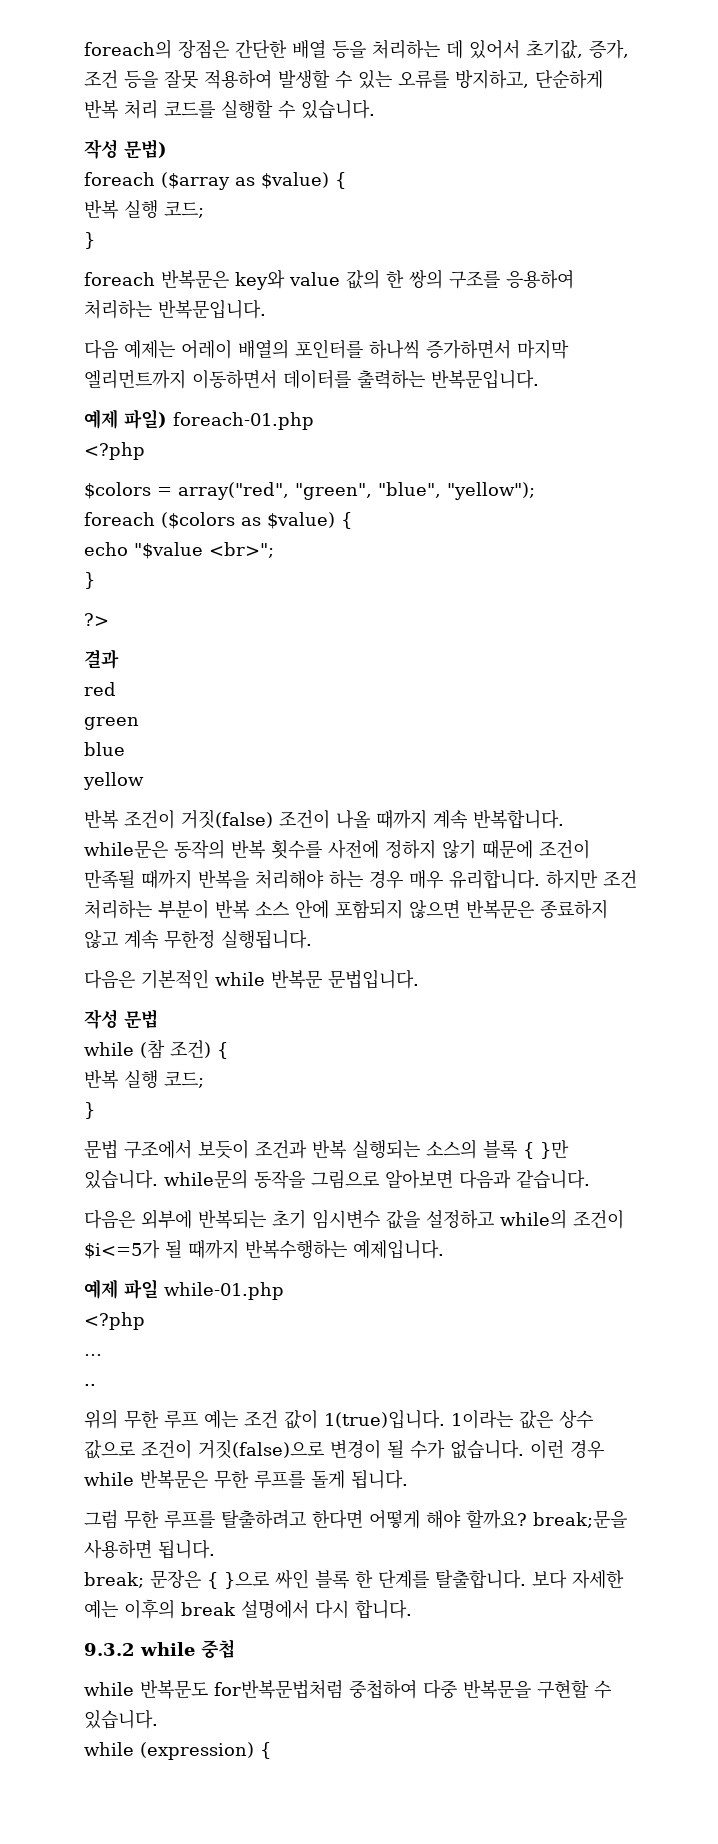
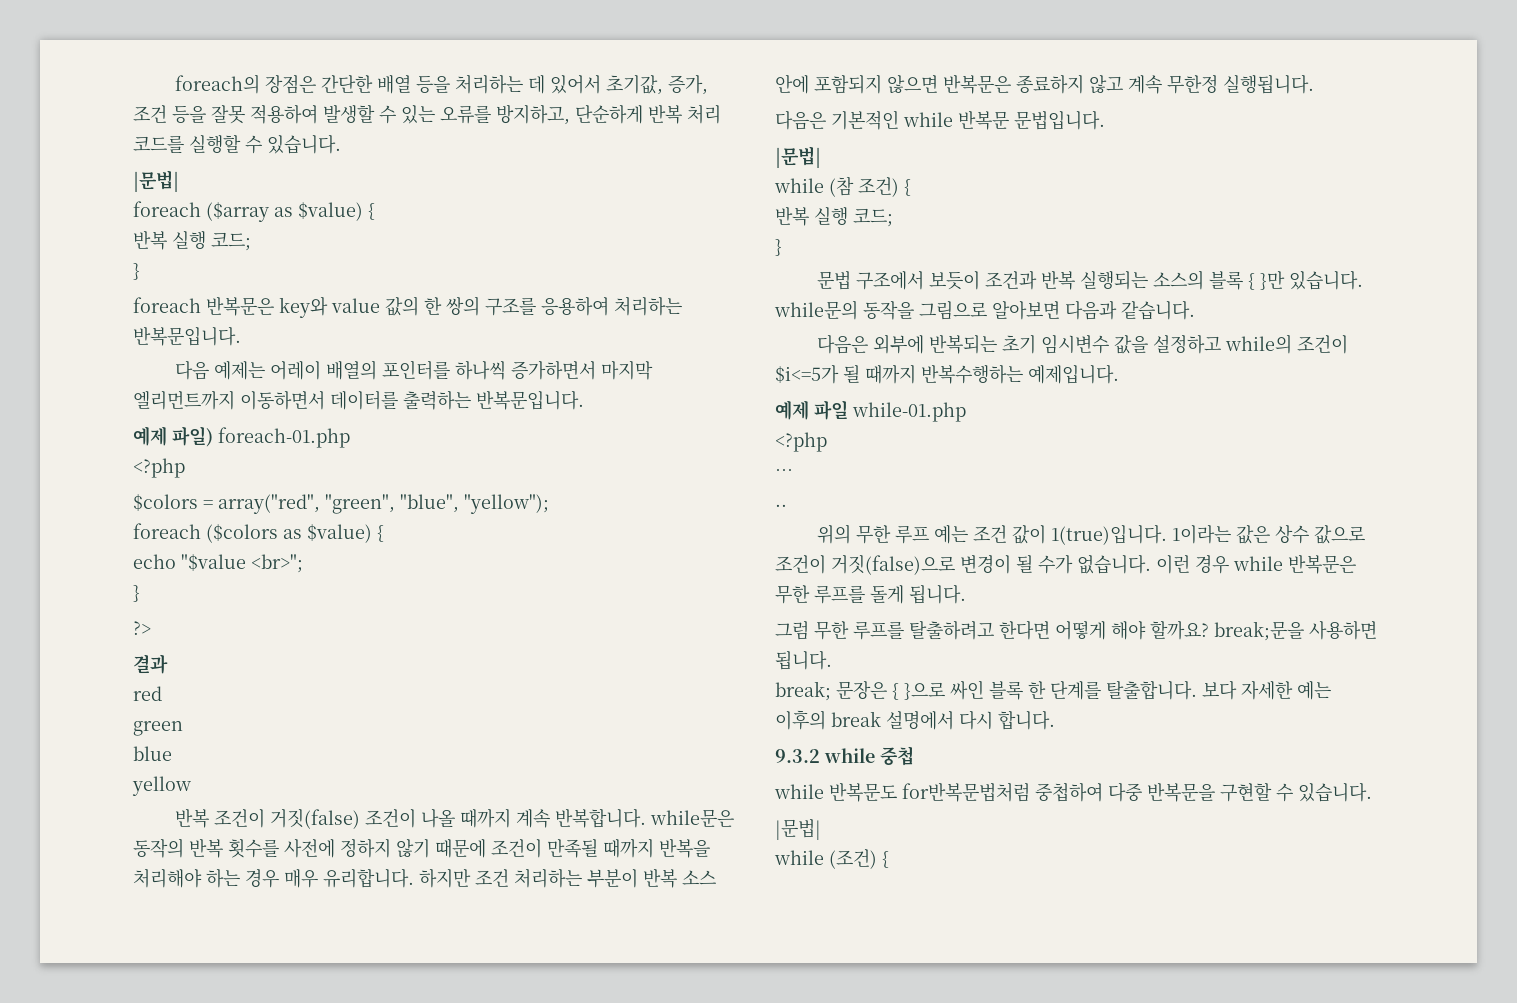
[84,139,167,159] 작성 문법) -> [133,170,179,192] |문법|
[84,1009,158,1029] 작성 문법 -> [775,146,821,168] |문법|
[84,1742,254,1760] // while (expression) -> [775,819,821,840] [774,849,877,869] // |문법| // while (조건)

